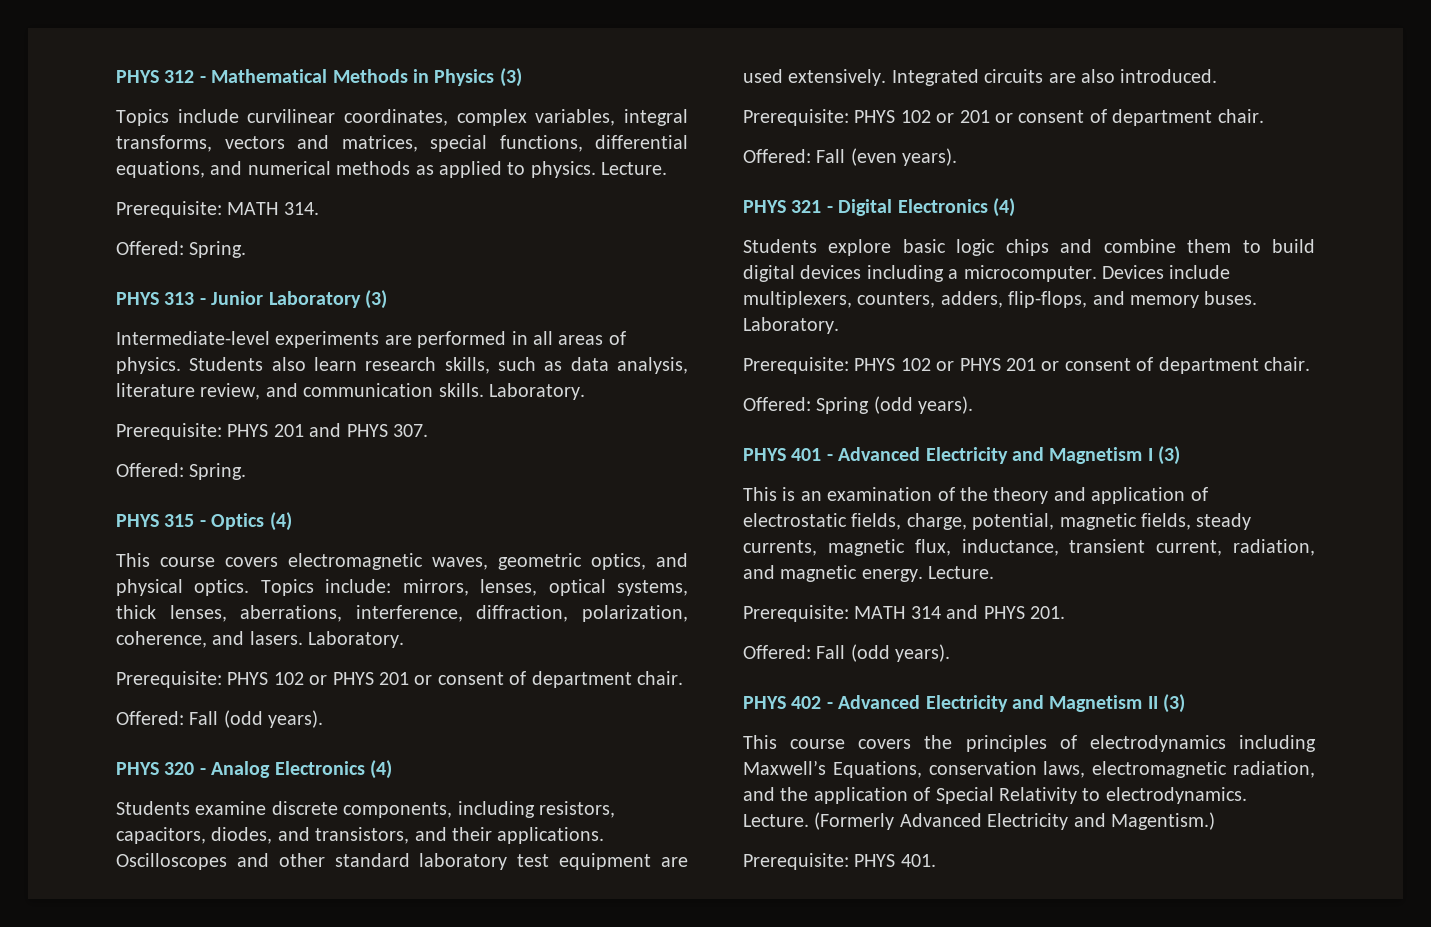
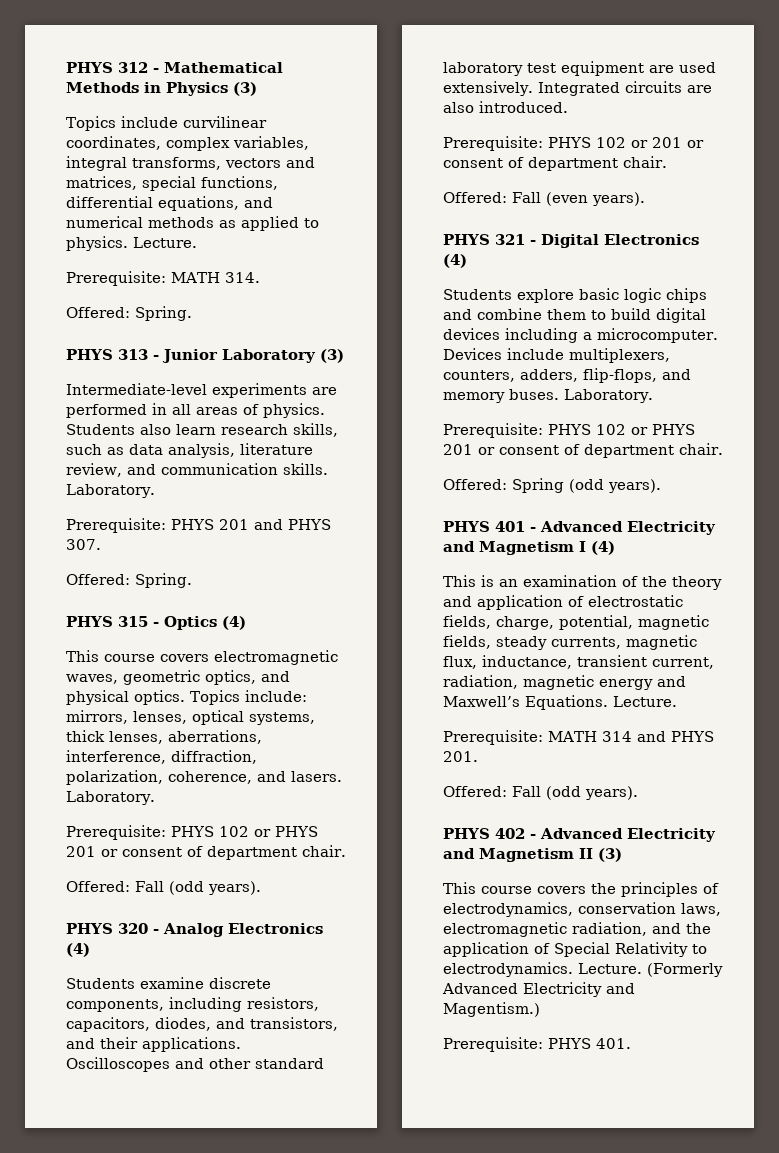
[1158,446,1181,465] (3) -> [591,541,615,555] (4)
[743,565,923,582] and magnetic energy. -> [523,675,686,690] [443,695,608,710] magnetic energy and Maxwell’s Equations.
[1089,735,1316,752] [743,760,922,778] electrodynamics including Maxwell’s Equations, -> [443,902,573,917] electrodynamics,

